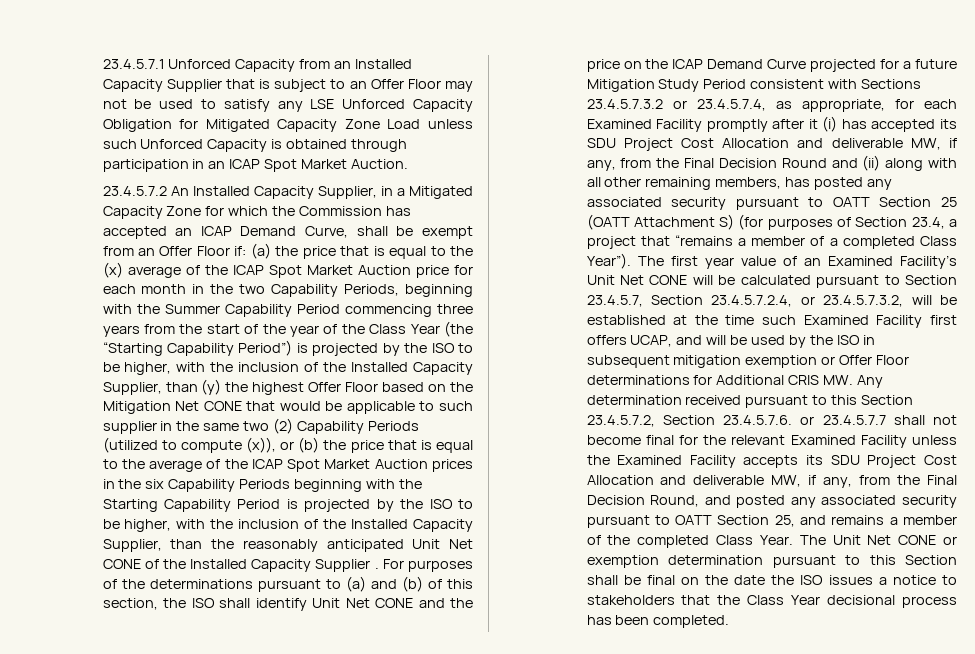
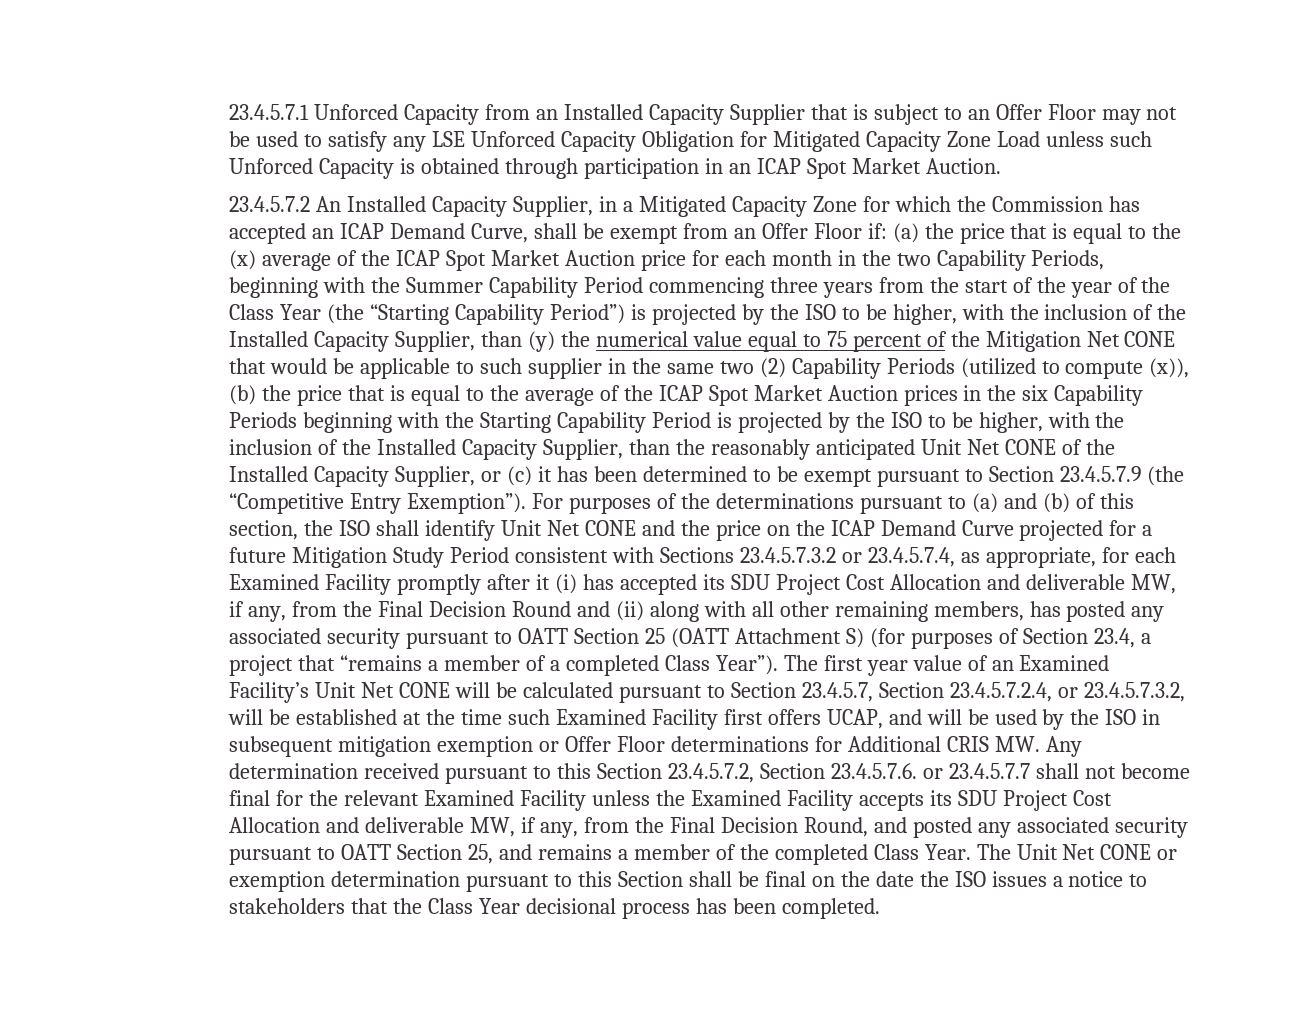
[252,382,447,395] highest Offer Floor based on -> [596,331,947,352] numerical value equal to 75 percent of
[280,441,295,450] or -> (1190, 368) none
[315,559,379,572] Supplier . -> [395,466,1185,487] [229,493,527,514] Supplier, or (c) it has been determined to be exempt pursuant to Section 23.4.5.7.9 (the “Competitive Entry Exemption”).

